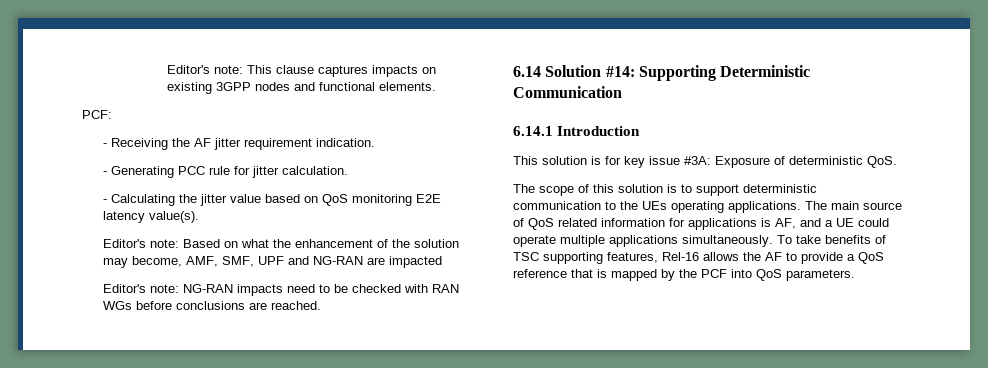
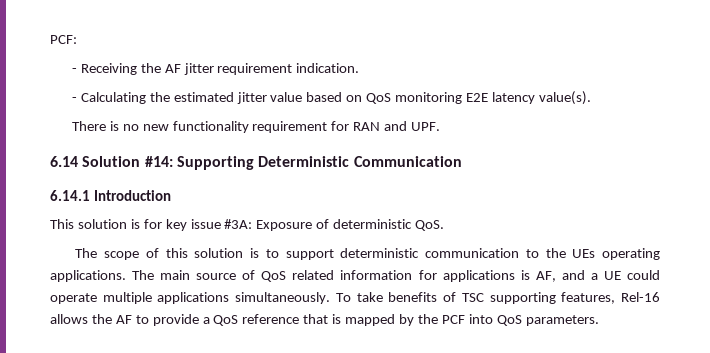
[166,65,436,77] [166,82,436,94] Editor's note: This clause captures impacts on existing 3GPP nodes and functional elements. // -> (50, 39) none
[103,166,349,178] // - Generating PCC rule for jitter calculation. -> (360, 68) none
(198, 198) none -> [173,92,234,102] estimated
[103,239,460,248] [103,256,443,268] [103,284,460,296] [103,301,322,310] Editor's note: Based on what the enhancement of the solution may become, AMF, SMF, UPF and NG-RAN are impacted // Editor's note: NG-RAN impacts need to be checked with RAN WGs before conclusions are reached. -> [71,121,441,133] There is no new functionality requirement for RAN and UPF.

